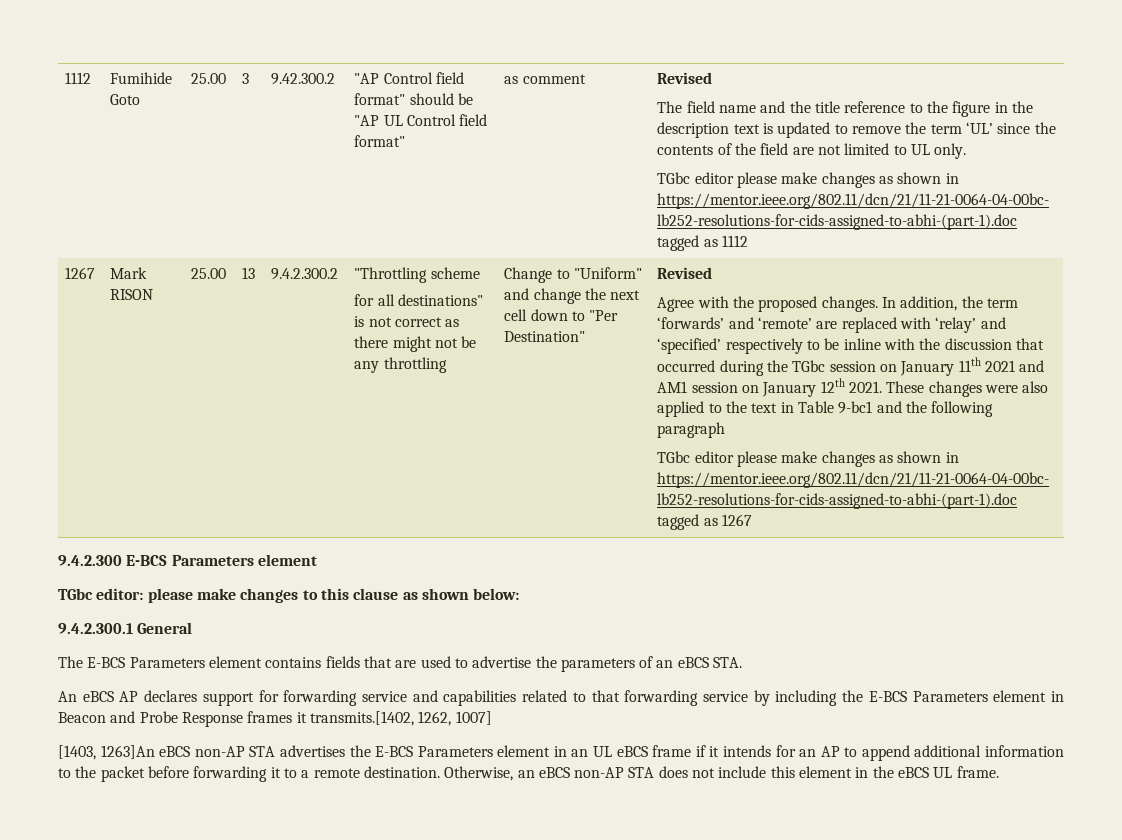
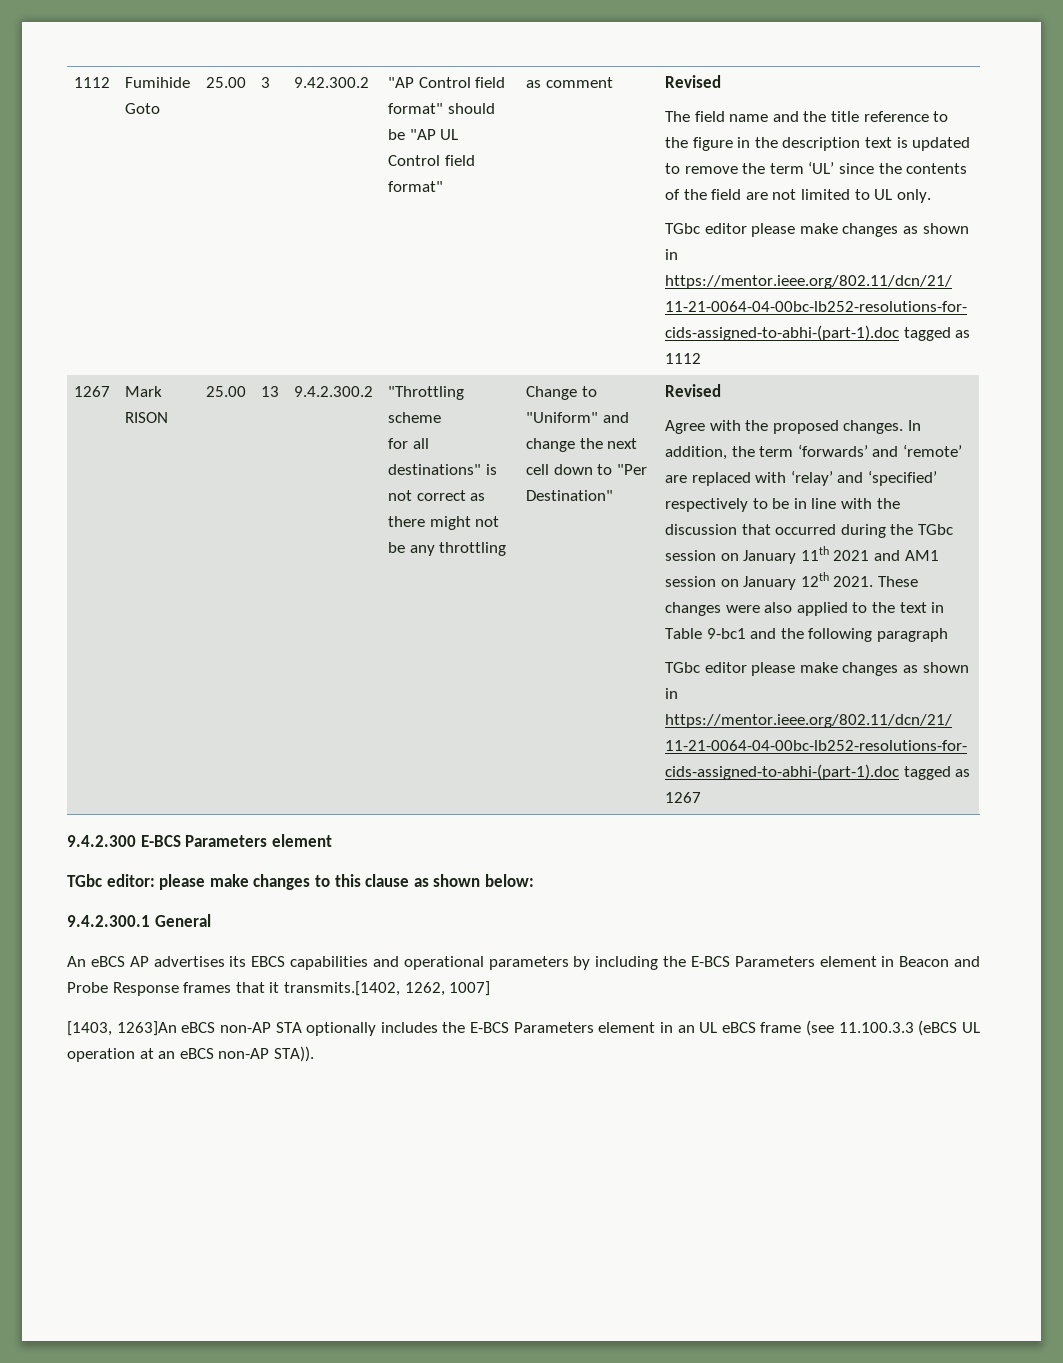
[843,338,881,350] inline -> [793,498,837,509] in line
[58,656,743,672] [58,690,748,706] The E-BCS Parameters element contains fields that are used to advertise the parameters of an eBCS STA. // An eBCS AP declares support for forwarding service and capabilities related to that forwarding service -> [67,956,569,970] An eBCS AP advertises its EBCS capabilities and operational parameters
(293, 717) none -> [235,982,265,993] that
[279,745,345,757] advertises -> [306,1022,438,1036] optionally includes
[695,745,1065,761] [58,766,999,782] if it intends for an AP to append additional information to the packet before forwarding it to a remote destination. Otherwise, an eBCS non-AP STA does not include this element in the eBCS UL frame. -> [806,1020,981,1036] [67,1046,314,1062] (see 11.100.3.3 (eBCS UL operation at an eBCS non-AP STA)).

